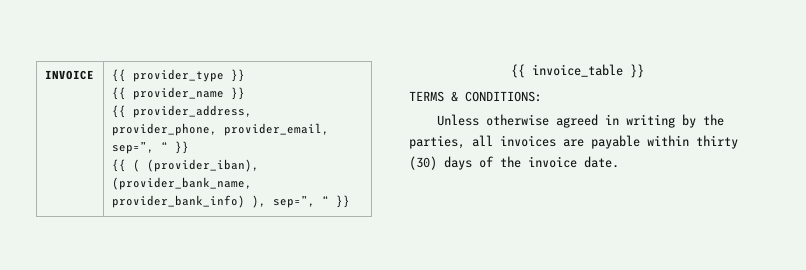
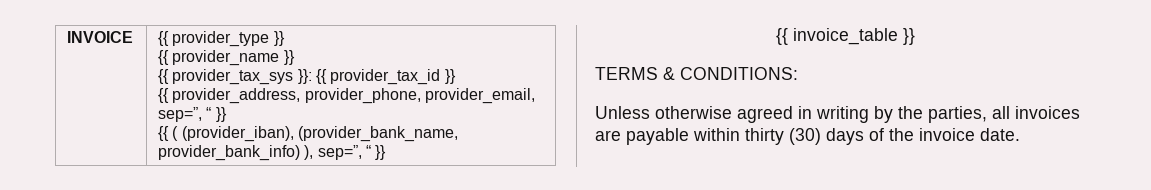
(245, 93) none -> [158,69,456,85] // {{ provider_tax_sys }}: {{ provider_tax_id }}

